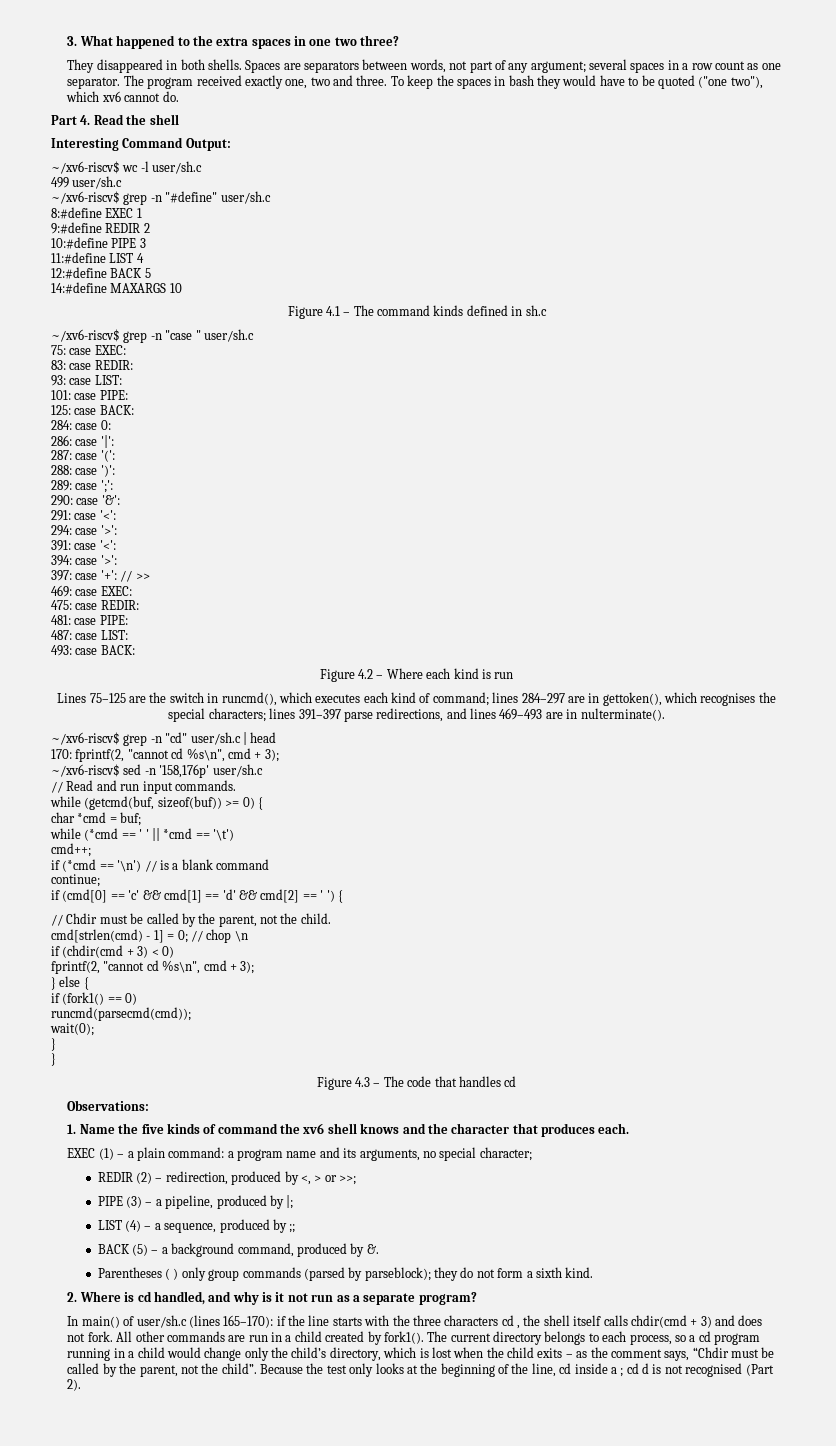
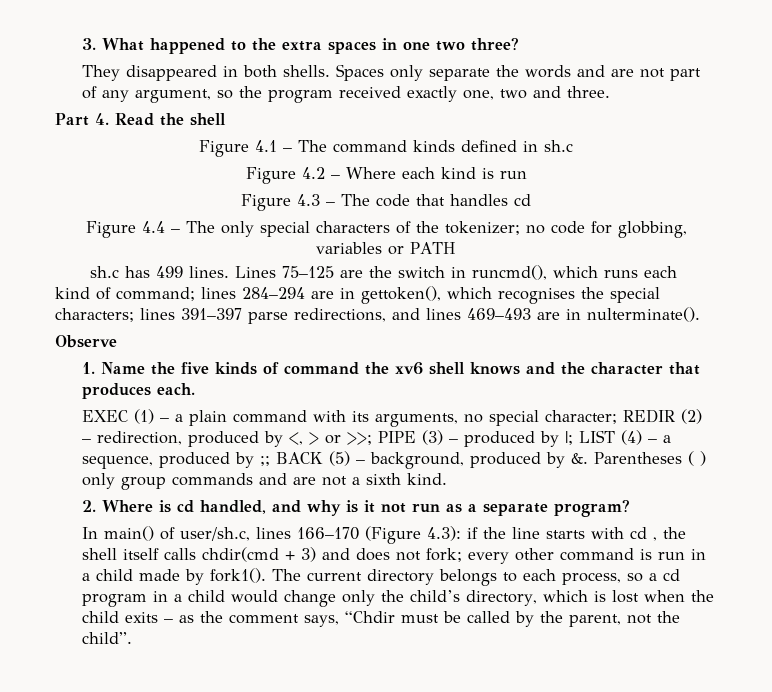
[283,59,781,73] [67,75,144,89] are separators between words, not part of any argument; several spaces in a row count as one separator. The -> [390,65,702,81] [82,86,263,103] only separate the words and are not part of any argument, so the
[390,75,763,89] [66,91,179,102] To keep the spaces in bash they would have to be quoted ("one two"), which xv6 cannot do. -> (611, 92) none
[51,137,231,151] [51,161,203,174] [51,176,123,189] [51,191,271,205] [51,207,142,219] [51,222,150,234] [51,237,146,249] [51,252,144,264] [51,267,151,279] [51,282,182,294] // Interesting Command Output: // ~/xv6-riscv$ wc -l user/sh.c // 499 user/sh.c // ~/xv6-riscv$ grep -n "#define" user/sh.c // 8:#define EXEC 1 // 9:#define REDIR 2 // 10:#define PIPE 3 // 11:#define LIST 4 // 12:#define BACK 5 // 14:#define MAXARGS 10 -> (226, 119) none
[51,329,254,343] [51,345,126,355] [51,360,133,370] [51,375,122,386] [51,390,128,400] [51,405,134,415] [51,420,111,430] [51,435,114,448] [51,450,115,462] [51,465,115,477] [51,480,113,493] [51,495,120,506] [51,510,116,521] [51,525,117,536] [51,540,116,551] [51,555,117,566] [51,570,150,582] [51,585,132,597] [51,600,139,610] [51,615,128,625] [51,630,128,640] [51,645,135,656] // ~/xv6-riscv$ grep -n "case " user/sh.c // 75: case EXEC: // 83: case REDIR: // 93: case LIST: // 101: case PIPE: // 125: case BACK: // 284: case 0: // 286: case '|': // 287: case '(': // 288: case ')': // 289: case ';': // 290: case '&': // 291: case '<': // 294: case '>': // 391: case '<': // 394: case '>': // 397: case '+': // >> // 469: case EXEC: // 475: case REDIR: // 481: case PIPE: // 487: case LIST: // 493: case BACK: -> (573, 146) none
(514, 675) none -> [241,194,531,211] [85,221,687,238] [316,242,457,255] [89,266,229,278] Figure 4.3 – The code that handles cd // Figure 4.4 – The only special characters of the tokenizer; no code for globbing, variables or PATH // sh.c has 499 lines.
[315,694,361,703] executes -> [603,270,638,278] runs
[521,693,565,704] 284–297 -> [242,287,305,299] 284–294
[51,732,277,746] [51,748,279,762] [51,764,263,778] [51,780,236,794] [50,796,263,810] [51,812,142,826] [50,828,234,841] [51,843,91,857] [51,859,269,872] [51,874,100,887] [51,889,343,903] [51,913,331,927] [51,929,248,943] [51,945,174,958] [51,960,255,974] [51,976,89,990] [51,992,138,1005] [51,1007,191,1021] [50,1023,94,1036] [51,1038,56,1051] [51,1053,56,1066] [316,1076,517,1090] [67,1100,150,1111] ~/xv6-riscv$ grep -n "cd" user/sh.c | head // 170: fprintf(2, "cannot cd %s\n", cmd + 3); // ~/xv6-riscv$ sed -n '158,176p' user/sh.c // // Read and run input commands. // while (getcmd(buf, sizeof(buf)) >= 0) { // char *cmd = buf; // while (*cmd == ' ' || *cmd == '\t') // cmd++; // if (*cmd == '\n') // is a blank command // continue; // if (cmd[0] == 'c' && cmd[1] == 'd' && cmd[2] == ' ') { // // Chdir must be called by the parent, not the child. // cmd[strlen(cmd) - 1] = 0; // chop \n // if (chdir(cmd + 3) < 0) // fprintf(2, "cannot cd %s\n", cmd + 3); // } else { // if (fork1() == 0) // runcmd(parsecmd(cmd)); // wait(0); // } // } // Figure 4.3 – The code that handles cd // Observations: -> [55,335,117,348] Observe
[168,1147,340,1161] command: a program name and -> [233,410,347,423] command with
(532, 1154) // -> (618, 417) none
(357, 1180) // -> (373, 438) none
[155,1195,214,1209] a pipeline, -> (459, 441) none
(294, 1202) // -> (574, 438) none
(296, 1228) // -> (271, 461) none
[161,1243,294,1257] a background command, -> [370,452,465,469] background,
(379, 1249) // -> (589, 458) none
[303,1267,524,1281] (parsed by parseblock); they do not form -> [259,473,348,486] and are not
[136,1315,274,1328] user/sh.c (lines 165–170): -> [180,526,462,544] user/sh.c, lines 166–170 (Figure 4.3):
[392,1315,499,1326] the three characters -> (625, 533) none
[87,1331,246,1342] fork. All other commands are -> [426,548,653,564] fork; every other command is
[325,1331,365,1342] created -> [139,569,181,581] made
[67,1348,111,1361] running -> (148, 600) none
[260,1363,774,1377] [67,1379,82,1391] Because the test only looks at the beginning of the line, cd inside a ; cd d is not recognised (Part 2). -> (133, 638) none

